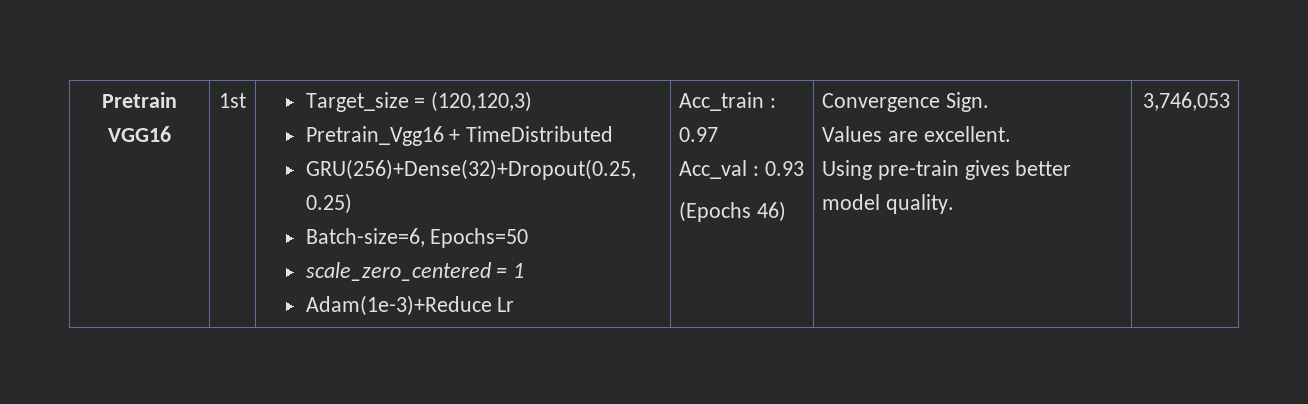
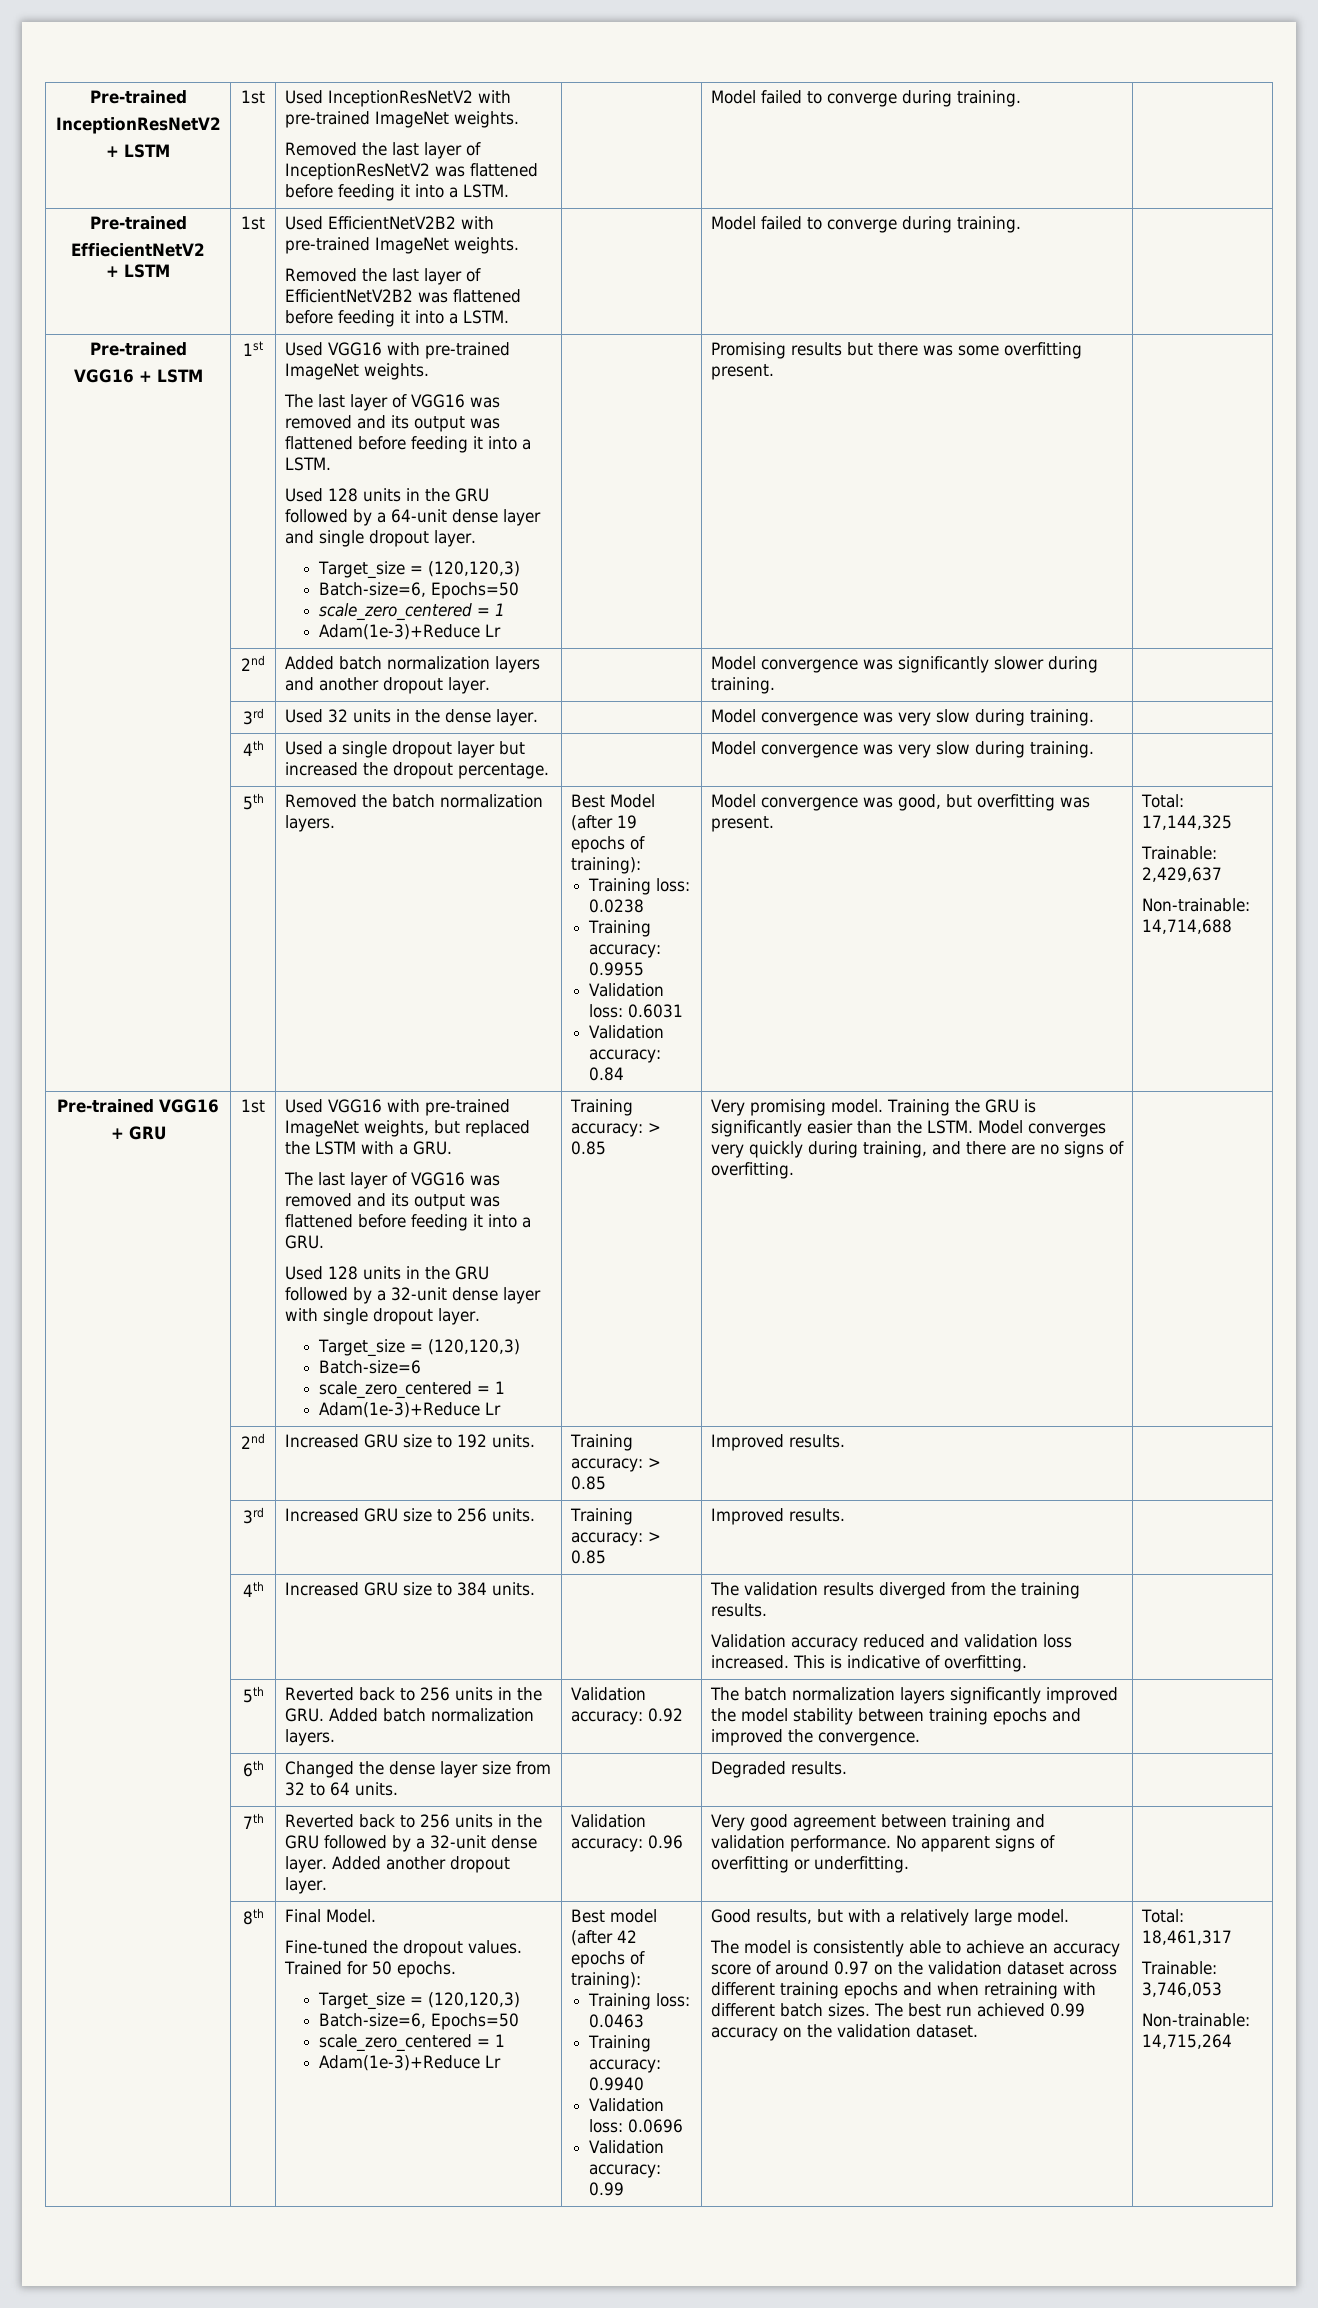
[102,92,177,108] [108,126,171,142] [219,93,246,108] [305,91,533,112] [305,126,614,146] [305,159,636,180] [305,193,352,214] [305,228,529,248] [305,262,525,281] [305,295,515,316] [679,92,776,111] [679,127,719,142] [679,160,804,179] [679,201,786,222] [822,92,989,112] [822,126,1011,142] [822,160,1072,180] [822,194,954,214] [1142,92,1230,111] Pretrain VGG16 | 1st | Target_size = (120,120,3) // Pretrain_Vgg16 + TimeDistributed // GRU(256)+Dense(32)+Dropout(0.25, 0.25) // Batch-size=6, Epochs=50 // scale_zero_centered = 1 // Adam(1e-3)+Reduce Lr | Acc_train : 0.97 // Acc_val : 0.93 // (Epochs 46) | Convergence Sign. // Values are excellent. // Using pre-train gives better model quality. | 3,746,053 -> [89,90,187,104] [55,117,221,134] [106,144,170,158] [241,90,265,104] [284,90,511,107] [284,111,519,128] [284,142,481,159] [284,163,538,180] [284,184,509,201] [710,90,1021,107] [89,216,187,230] [71,243,205,257] [106,264,170,278] [241,216,265,230] [284,216,494,230] [284,237,519,254] [284,268,481,285] [284,289,521,303] [284,310,509,327] [710,216,1021,233] [89,342,187,356] [73,369,203,383] [243,341,263,356] [284,342,510,359] [284,363,429,380] [283,394,500,411] [284,415,500,432] [284,436,531,453] [284,457,331,471] [284,488,489,502] [284,509,541,526] [284,530,476,547] [318,561,521,579] [319,582,520,599] [319,603,506,621] [319,624,502,640] [710,342,1082,359] [710,364,774,380] [241,655,265,671] [284,656,540,673] [284,677,490,694] [710,656,1098,673] [710,677,775,694] [242,708,264,725] [284,709,538,726] [710,709,1094,726] [242,740,264,756] [284,741,525,758] [284,762,549,779] [710,741,1094,758] [242,793,264,810] [284,794,543,808] [284,815,335,832] [570,794,655,808] [570,815,637,831] [570,836,645,853] [570,857,641,874] [588,878,691,895] [589,899,645,913] [588,920,652,937] [589,944,662,958] [589,962,645,976] [589,983,665,997] [589,1004,684,1018] [589,1025,665,1039] [589,1049,662,1063] [589,1067,625,1081] [710,794,1090,811] [710,816,774,832] [1140,794,1184,808] [1141,815,1232,830] [1140,846,1217,860] [1141,867,1222,882] [1141,898,1250,912] [1141,919,1232,934] [57,1099,219,1113] [110,1126,166,1140] [241,1099,265,1113] [284,1099,510,1116] [284,1120,530,1137] [284,1141,452,1155] [283,1172,500,1189] [284,1193,500,1210] [284,1214,531,1231] [284,1235,324,1249] [284,1266,489,1280] [284,1287,541,1304] [284,1308,480,1325] [318,1339,521,1357] [319,1360,422,1374] [319,1381,506,1399] [319,1402,502,1418] [569,1099,633,1116] [570,1123,661,1137] [570,1141,606,1155] [710,1099,1036,1116] [710,1120,1106,1137] [710,1141,1124,1158] [710,1162,794,1179] [241,1433,265,1449] [284,1434,535,1448] [569,1434,633,1451] [570,1458,661,1472] [570,1476,606,1490] [710,1434,845,1451] [242,1507,264,1524] [284,1508,535,1522] [569,1508,633,1525] [570,1532,661,1546] [570,1550,606,1564] [710,1508,845,1525] [242,1581,264,1597] [284,1582,535,1596] [709,1582,1080,1599] [710,1603,767,1617] [710,1634,1072,1651] [710,1655,1027,1672] [242,1686,264,1703] [284,1687,542,1701] [284,1708,534,1722] [284,1729,335,1746] [570,1687,646,1701] [570,1708,683,1725] [709,1687,1118,1704] [710,1708,1081,1725] [710,1729,920,1746] [242,1760,264,1777] [284,1761,551,1778] [284,1782,398,1796] [710,1761,847,1778] [242,1813,264,1829] [284,1814,542,1828] [284,1835,537,1852] [284,1856,510,1873] [284,1877,327,1894] [570,1814,646,1828] [570,1835,683,1852] [710,1814,1045,1831] [710,1835,1055,1852] [710,1856,909,1873] [242,1908,264,1925] [284,1909,376,1923] [284,1940,522,1957] [283,1961,456,1978] [318,1992,521,2010] [319,2013,520,2030] [319,2034,506,2052] [319,2055,502,2071] [570,1909,657,1923] [570,1930,637,1946] [570,1951,645,1968] [570,1972,641,1989] [588,1993,691,2010] [589,2014,645,2028] [588,2035,652,2052] [589,2059,662,2073] [589,2077,645,2091] [589,2098,665,2112] [589,2119,684,2133] [589,2140,665,2154] [589,2164,662,2178] [589,2182,625,2196] [710,1909,1069,1926] [709,1940,1120,1957] [710,1961,1117,1975] [710,1982,1096,1999] [710,2003,1085,2017] [710,2024,978,2041] [1140,1909,1184,1923] [1141,1930,1232,1945] [1140,1961,1217,1975] [1141,1982,1222,1997] [1141,2013,1250,2027] [1141,2034,1232,2049] Pre-trained // InceptionResNetV2 // + LSTM | 1st | Used InceptionResNetV2 with pre-trained ImageNet weights. // Removed the last layer of InceptionResNetV2 was flattened before feeding it into a LSTM. | | Model failed to converge during training. | // Pre-trained // EffiecientNetV2 // + LSTM | 1st | Used EfficientNetV2B2 with pre-trained ImageNet weights. // Removed the last layer of EfficientNetV2B2 was flattened before feeding it into a LSTM. | | Model failed to converge during training. | // Pre-trained // VGG16 + LSTM | 1st | Used VGG16 with pre-trained ImageNet weights. // The last layer of VGG16 was removed and its output was flattened before feeding it into a LSTM. // Used 128 units in the GRU followed by a 64-unit dense layer and single dropout layer. // Target_size = (120,120,3) // Batch-size=6, Epochs=50 // scale_zero_centered = 1 // Adam(1e-3)+Reduce Lr | | Promising results but there was some overfitting present. | // | 2nd | Added batch normalization layers and another dropout layer. | | Model convergence was significantly slower during training. | // | 3rd | Used 32 units in the dense layer. | | Model convergence was very slow during training. | // | 4th | Used a single dropout layer but increased the dropout percentage. | | Model convergence was very slow during training. | // | 5th | Removed the batch normalization layers. | Best Model (after 19 epochs of training): // Training loss: 0.0238 // Training accuracy: 0.9955 // Validation loss: 0.6031 // Validation accuracy: 0.84 | Model convergence was good, but overfitting was present. | Total: 17,144,325 // Trainable: 2,429,637 // Non-trainable: 14,714,688 // Pre-trained VGG16 // + GRU | 1st | Used VGG16 with pre-trained ImageNet weights, but replaced the LSTM with a GRU. // The last layer of VGG16 was removed and its output was flattened before feeding it into a GRU. // Used 128 units in the GRU followed by a 32-unit dense layer with single dropout layer. // Target_size = (120,120,3) // Batch-size=6 // scale_zero_centered = 1 // Adam(1e-3)+Reduce Lr | Training accuracy: > 0.85 | Very promising model. Training the GRU is significantly easier than the LSTM. Model converges very quickly during training, and there are no signs of overfitting. | // | 2nd | Increased GRU size to 192 units. | Training accuracy: > 0.85 | Improved results. | // | 3rd | Increased GRU size to 256 units. | Training accuracy: > 0.85 | Improved results. | // | 4th | Increased GRU size to 384 units. | | The validation results diverged from the training results. // Validation accuracy reduced and validation loss increased. This is indicative of overfitting. | // | 5th | Reverted back to 256 units in the GRU. Added batch normalization layers. | Validation accuracy: 0.92 | The batch normalization layers significantly improved the model stability between training epochs and improved the convergence. | // | 6th | Changed the dense layer size from 32 to 64 units. | | Degraded results. | // | 7th | Reverted back to 256 units in the GRU followed by a 32-unit dense layer. Added another dropout layer. | Validation accuracy: 0.96 | Very good agreement between training and validation performance. No apparent signs of overfitting or underfitting. | // | 8th | Final Model. // Fine-tuned the dropout values. Trained for 50 epochs. // Target_size = (120,120,3) // Batch-size=6, Epochs=50 // scale_zero_centered = 1 // Adam(1e-3)+Reduce Lr | Best model (after 42 epochs of training): // Training loss: 0.0463 // Training accuracy: 0.9940 // Validation loss: 0.0696 // Validation accuracy: 0.99 | Good results, but with a relatively large model. // The model is consistently able to achieve an accuracy score of around 0.97 on the validation dataset across different training epochs and when retraining with different batch sizes. The best run achieved 0.99 accuracy on the validation dataset. | Total: 18,461,317 // Trainable: 3,746,053 // Non-trainable: 14,715,264

